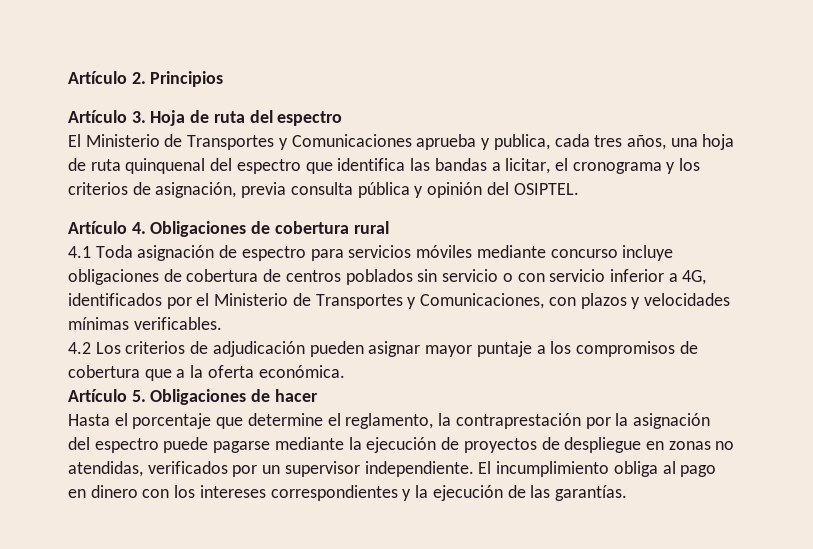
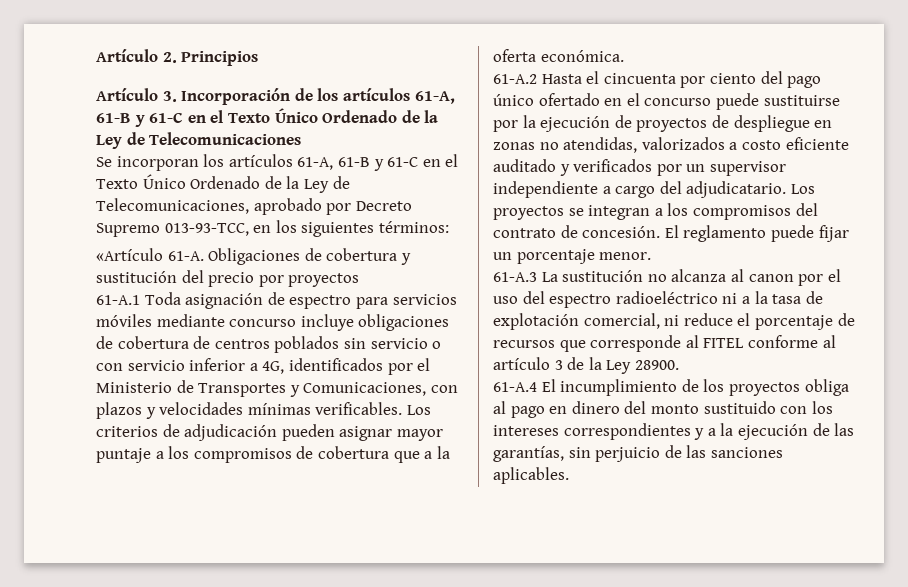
[150,110,343,126] [68,134,735,150] [68,158,701,174] [68,182,579,198] [68,221,389,237] [68,246,91,258] Hoja de ruta del espectro // El Ministerio de Transportes y Comunicaciones aprueba y publica, cada tres años, una hoja de ruta quinquenal del espectro que identifica las bandas a licitar, el cronograma y los criterios de asignación, previa consulta pública y opinión del OSIPTEL. // Artículo 4. Obligaciones de cobertura rural // 4.1 -> [181,88,455,105] [96,108,439,127] [96,132,302,149] [96,154,459,171] [96,174,350,193] [96,198,412,215] [96,220,449,237] [96,248,411,265] [96,270,360,287] [96,295,140,305] Incorporación de los artículos 61-A, 61-B y 61-C en el Texto Único Ordenado de la Ley de Telecomunicaciones // Se incorporan los artículos 61-A, 61-B y 61-C en el Texto Único Ordenado de la Ley de Telecomunicaciones, aprobado por Decreto Supremo 013-93-TCC, en los siguientes términos: // «Artículo 61-A. Obligaciones de cobertura y sustitución del precio por proyectos // 61-A.1
[68,342,91,354] // 4.2 -> (403, 408) none
[68,389,318,405] [68,413,710,429] [68,437,344,453] Artículo 5. Obligaciones de hacer // Hasta el porcentaje que determine el reglamento, la contraprestación por la asignación del espectro puede pagarse mediante -> [493,71,822,88] [493,93,840,110] [493,120,518,132] 61-A.2 Hasta el cincuenta por ciento del pago único ofertado en el concurso puede sustituirse por
[147,461,610,477] verificados por un supervisor independiente. El incumplimiento -> [641,137,849,150] [493,159,786,176] [493,181,815,198] [493,203,818,220] [493,225,849,242] [493,249,652,264] [493,269,841,286] [493,291,823,308] [493,313,855,330] [493,335,836,352] [493,357,679,374] [493,379,800,396] valorizados a costo eficiente auditado y verificados por un supervisor independiente a cargo del adjudicatario. Los proyectos se integran a los compromisos del contrato de concesión. El reglamento puede fijar un porcentaje menor. // 61-A.3 La sustitución no alcanza al canon por el uso del espectro radioeléctrico ni a la tasa de explotación comercial, ni reduce el porcentaje de recursos que corresponde al FITEL conforme al artículo 3 de la Ley 28900. // 61-A.4 El incumplimiento de los proyectos
(138, 491) none -> [624,401,776,414] del monto sustituido
(412, 495) none -> [707,428,716,436] a
[554,485,627,501] garantías. -> [493,445,783,462] [493,467,569,484] garantías, sin perjuicio de las sanciones aplicables.

